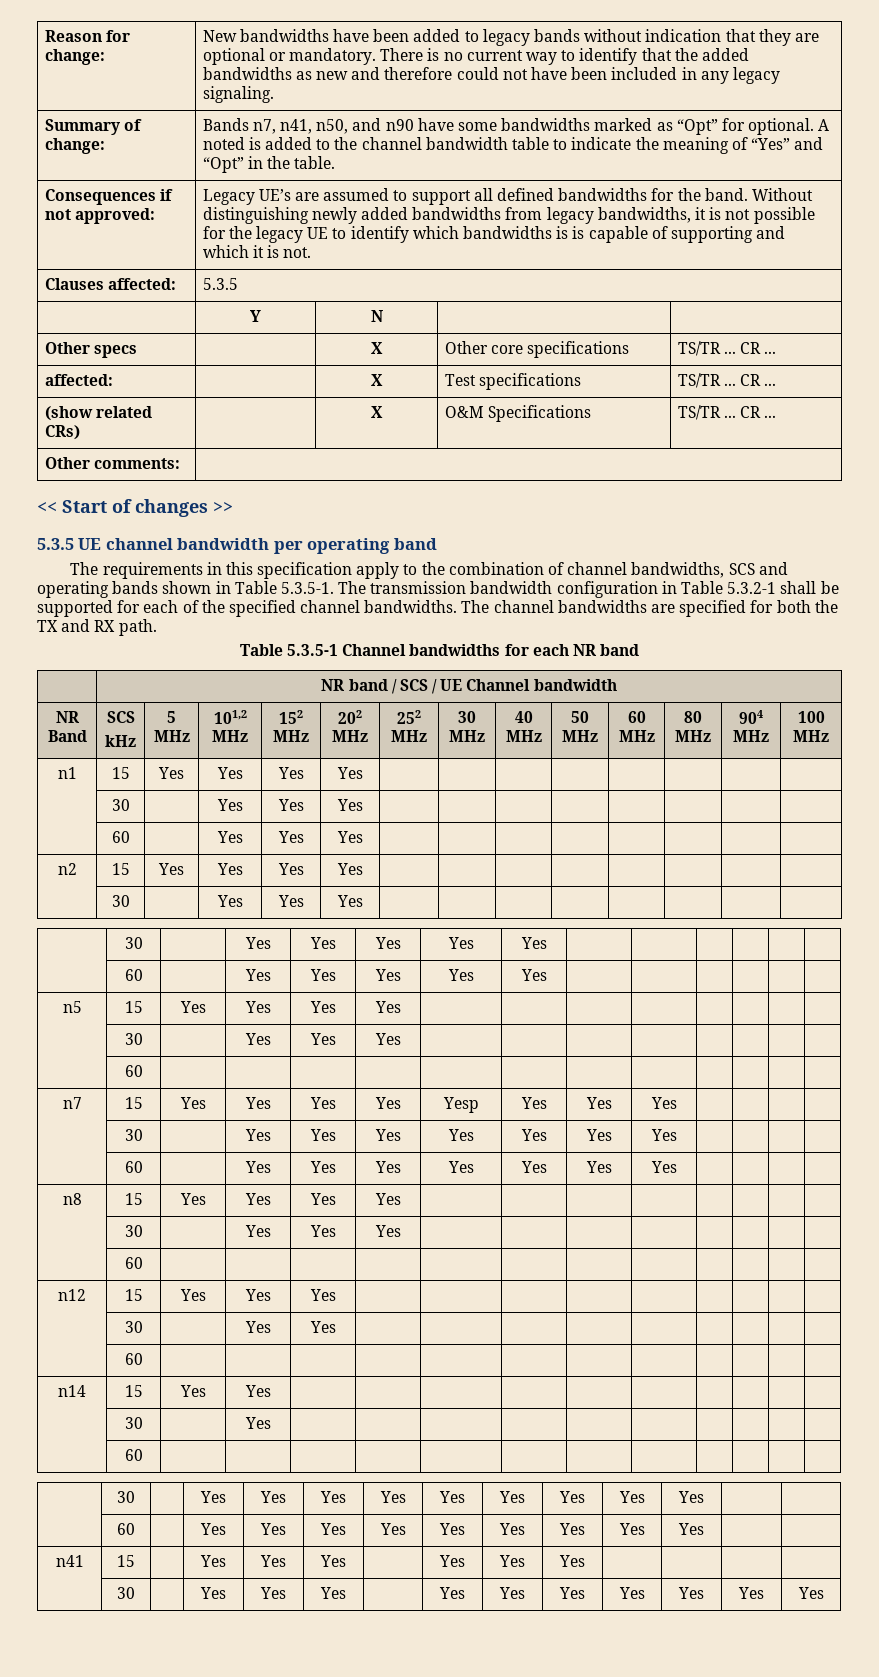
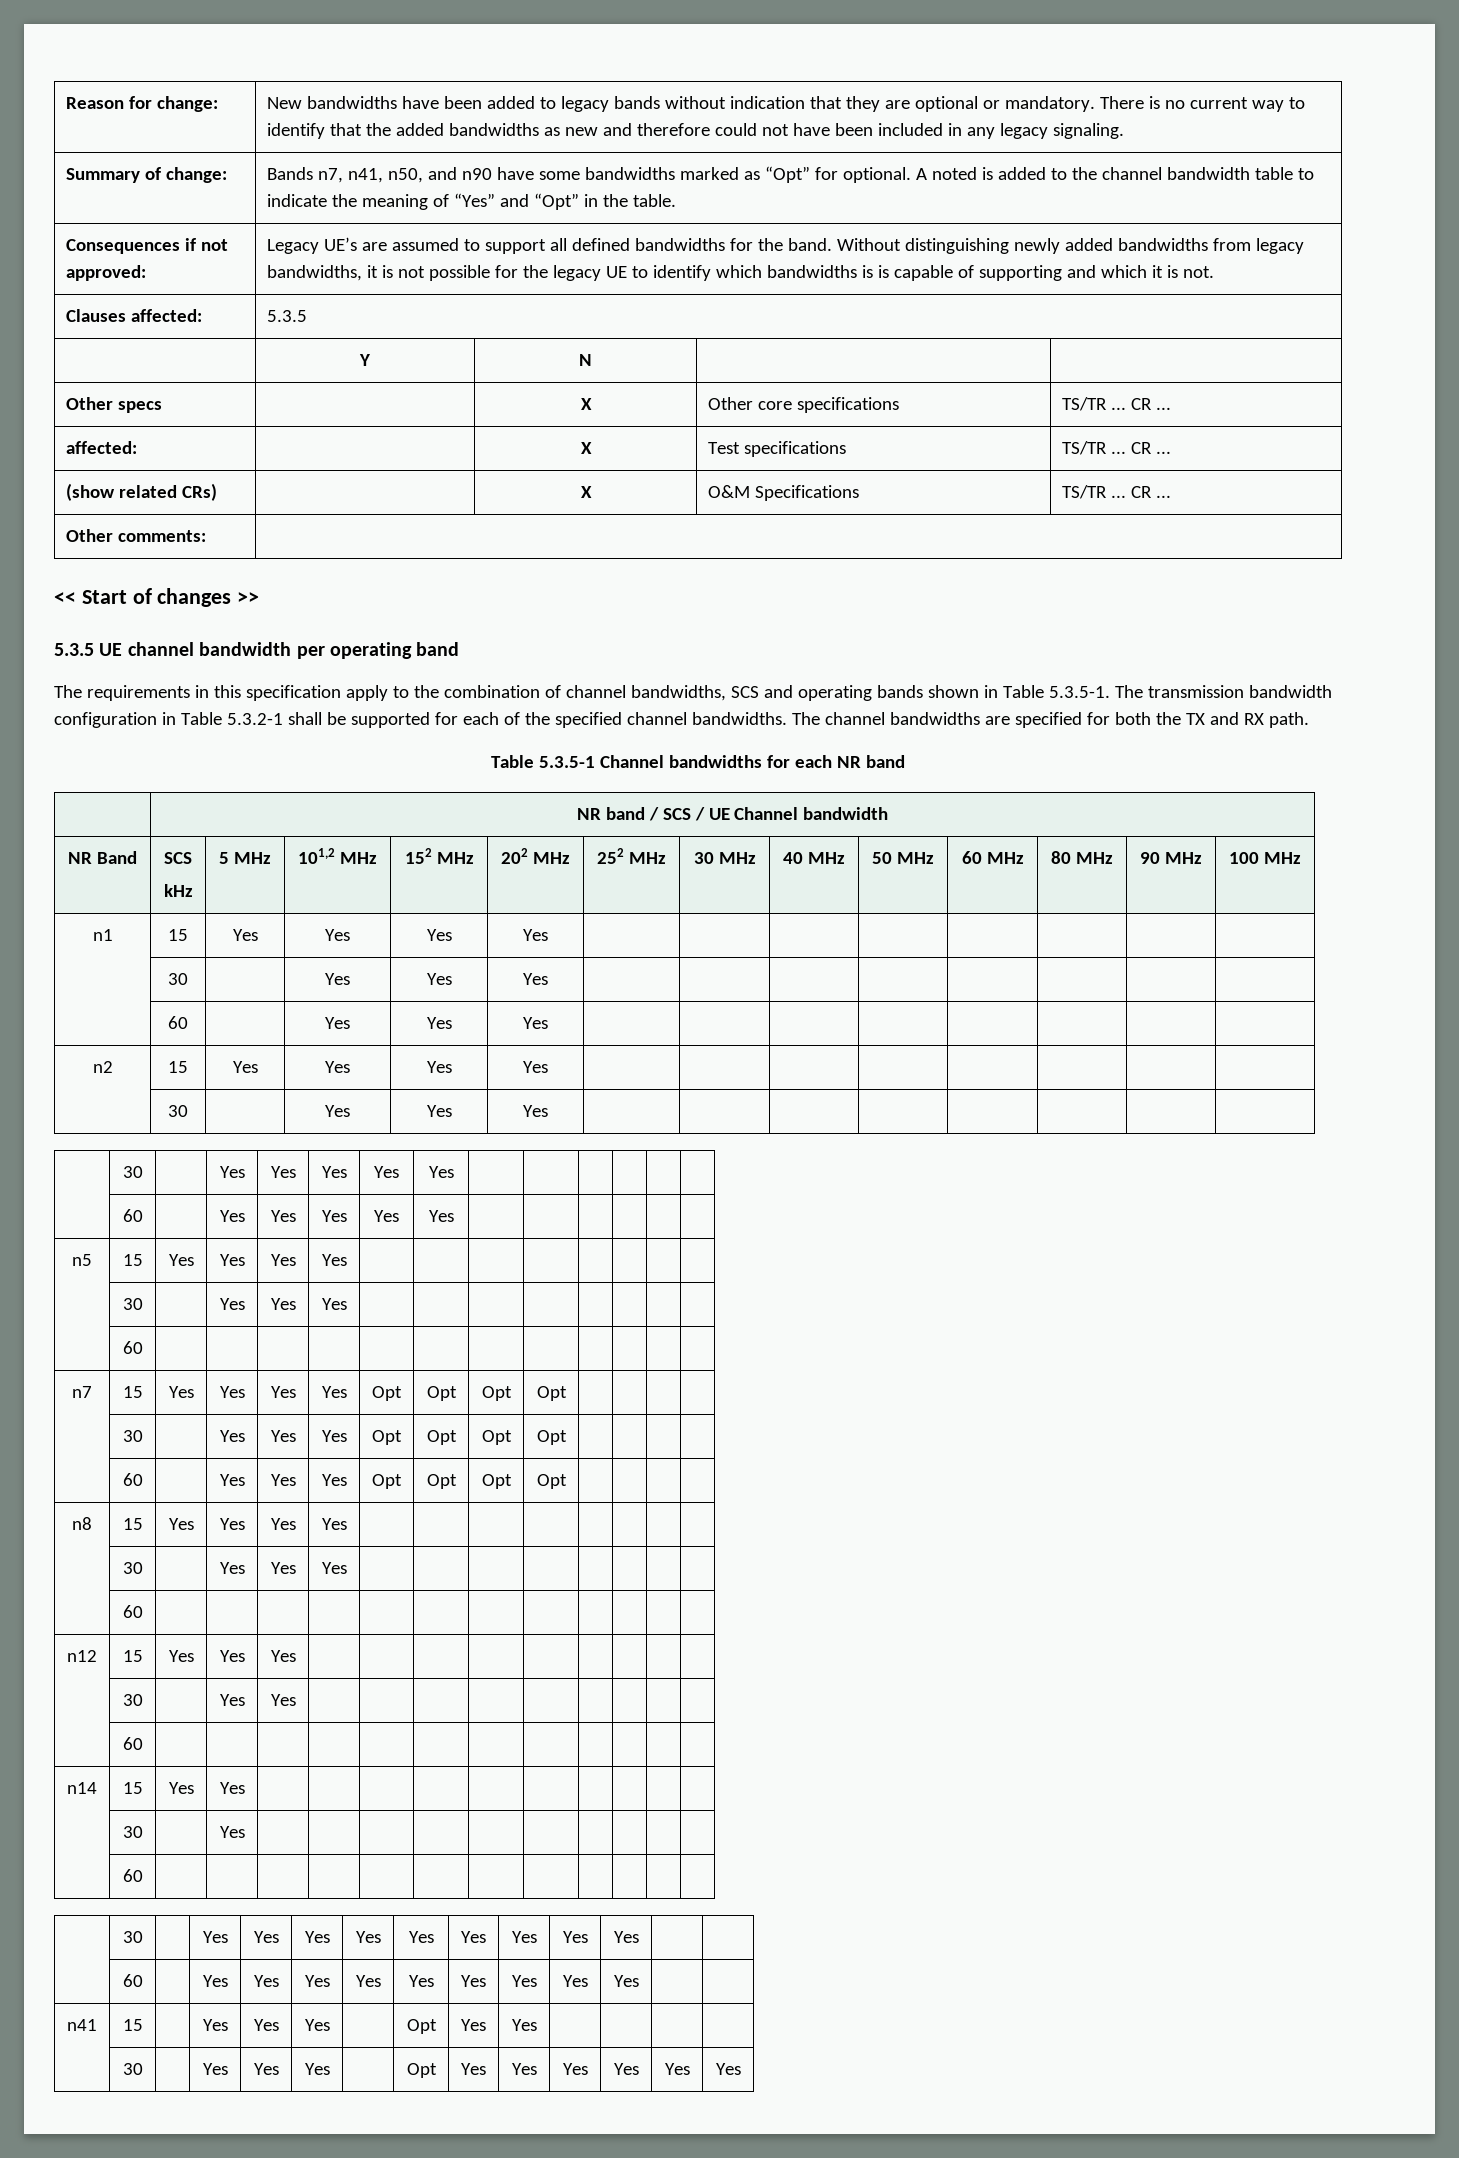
[739,710,763,724] 904 -> [1140,852,1161,864] 90
[442,1097,479,1113] [520,1097,547,1109] [585,1097,612,1109] [650,1097,677,1109] [124,1129,143,1141] [244,1129,271,1141] [309,1129,336,1141] [374,1129,401,1141] [447,1129,474,1141] [520,1129,547,1141] [585,1129,612,1141] [650,1129,677,1141] [124,1161,143,1173] [244,1161,271,1173] [309,1161,336,1173] [374,1161,401,1173] [447,1161,474,1173] [520,1161,547,1173] [585,1161,612,1173] [650,1161,677,1173] Yesp | Yes | Yes | Yes | | | | // | 30 | | Yes | Yes | Yes | Yes | Yes | Yes | Yes | | | | // | 60 | | Yes | Yes | Yes | Yes | Yes | Yes | Yes -> [372,1386,402,1401] [426,1386,457,1401] [481,1386,512,1401] [536,1386,567,1401] [122,1430,143,1442] [219,1430,245,1442] [270,1430,296,1442] [321,1430,347,1442] [372,1430,402,1445] [426,1430,457,1445] [481,1430,512,1445] [536,1430,567,1445] [122,1473,143,1486] [219,1474,245,1486] [270,1474,296,1486] [321,1474,347,1486] [372,1474,402,1489] [426,1474,457,1489] [481,1474,512,1489] [536,1474,567,1489] Opt | Opt | Opt | Opt | | | | // | 30 | | Yes | Yes | Yes | Opt | Opt | Opt | Opt | | | | // | 60 | | Yes | Yes | Yes | Opt | Opt | Opt | Opt
[438,1555,465,1567] Yes -> [406,2019,437,2034] Opt
[438,1587,465,1599] Yes -> [406,2063,437,2078] Opt

